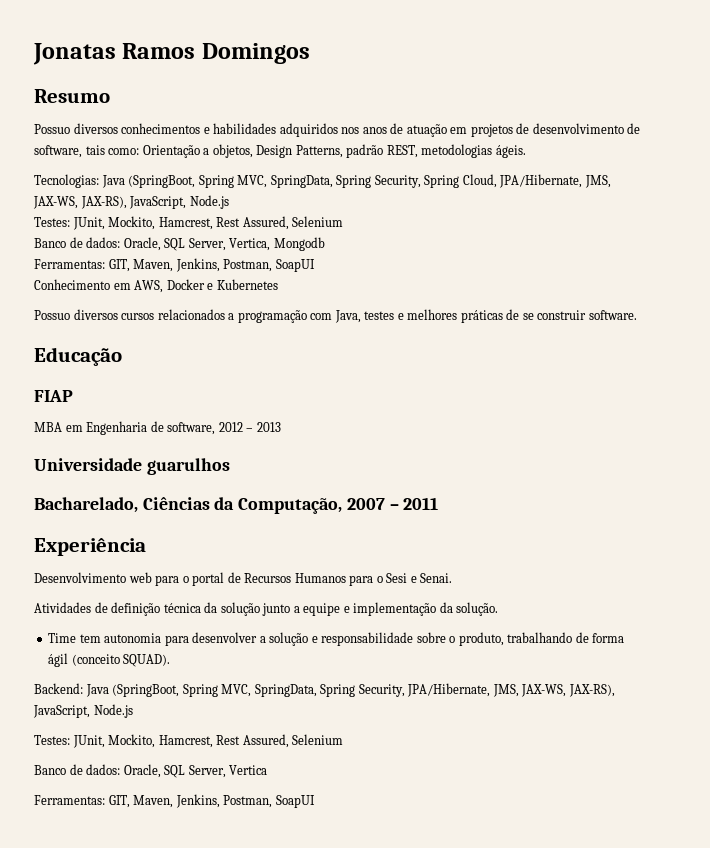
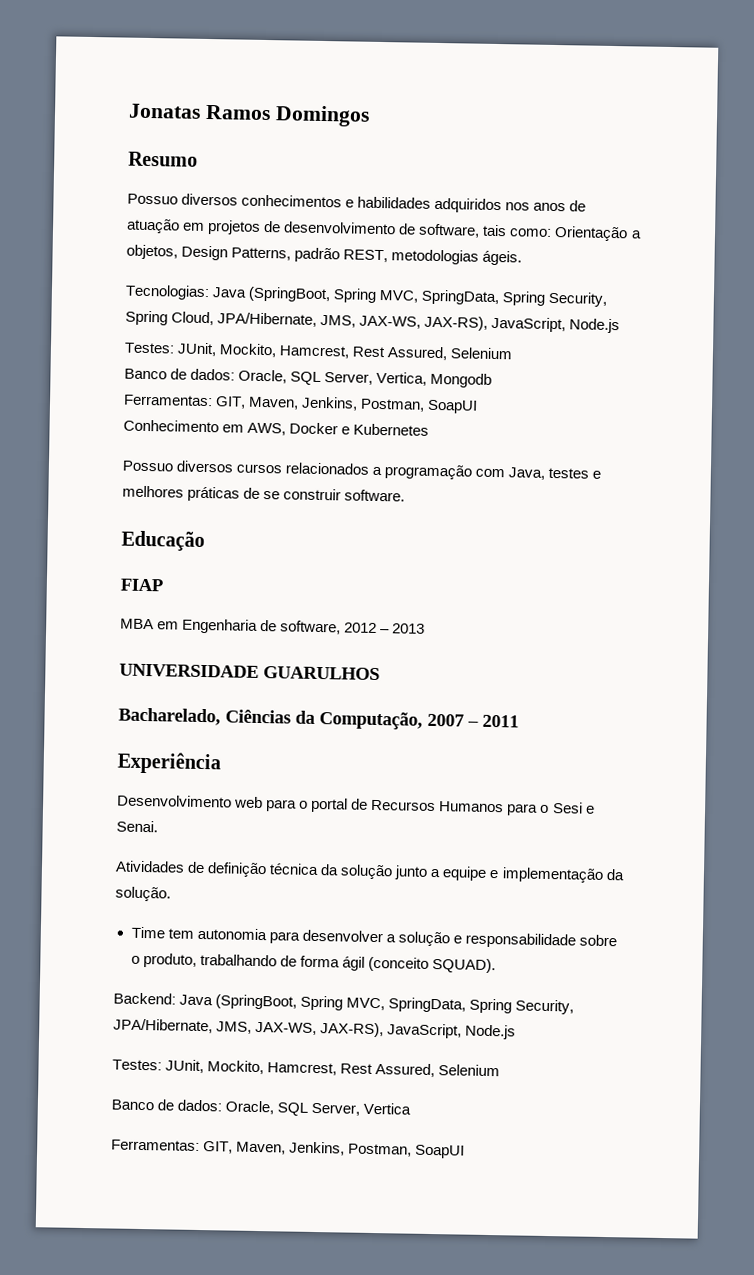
[34,458,230,475] Universidade guarulhos -> [119,663,380,681] UNIVERSIDADE GUARULHOS

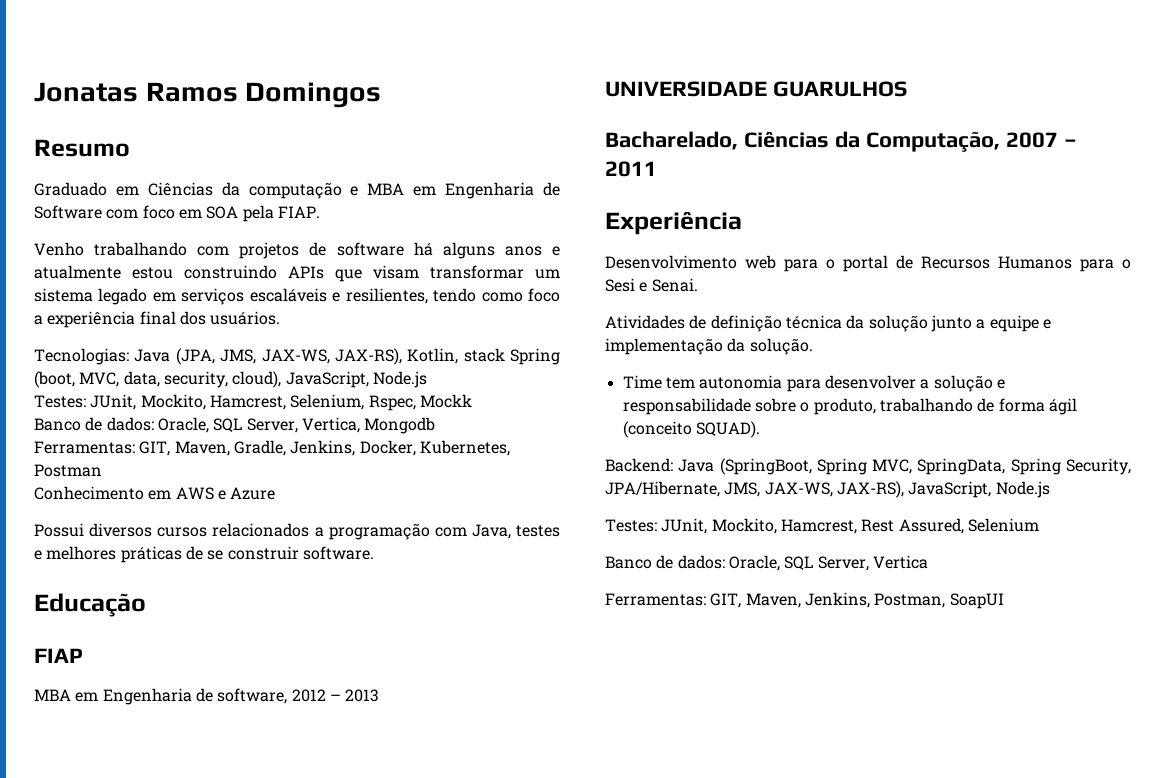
[127,193,587,214] [126,218,642,242] [126,244,523,266] [125,284,608,307] [125,310,621,334] [124,342,514,361] Possuo diversos conhecimentos e habilidades adquiridos nos anos de atuação em projetos de desenvolvimento de software, tais como: Orientação a objetos, Design Patterns, padrão REST, metodologias ágeis. // Tecnologias: Java (SpringBoot, Spring MVC, SpringData, Spring Security, Spring Cloud, JPA/Hibernate, JMS, JAX-WS, JAX-RS), JavaScript, Node.js // Testes: JUnit, Mockito, Hamcrest, Rest Assured, Selenium -> [34,182,561,199] [34,205,320,222] [34,242,560,259] [34,265,560,282] [34,288,561,305] [34,311,281,328] [34,348,560,365] [34,371,427,388] [34,394,472,411] Graduado em Ciências da computação e MBA em Engenharia de Software com foco em SOA pela FIAP. // Venho trabalhando com projetos de software há alguns anos e atualmente estou construindo APIs que visam transformar um sistema legado em serviços escaláveis e resilientes, tendo como foco a experiência final dos usuários. // Tecnologias: Java (JPA, JMS, JAX-WS, JAX-RS), Kotlin, stack Spring (boot, MVC, data, security, cloud), JavaScript, Node.js // Testes: JUnit, Mockito, Hamcrest, Selenium, Rspec, Mockk
[301,396,479,414] [123,419,430,436] [122,460,174,472] Jenkins, Postman, SoapUI // Conhecimento em AWS, Docker e Kubernetes // Possuo -> [233,440,510,456] [34,464,102,477] [34,486,276,500] [34,523,84,537] Gradle, Jenkins, Docker, Kubernetes, Postman // Conhecimento em AWS e Azure // Possui

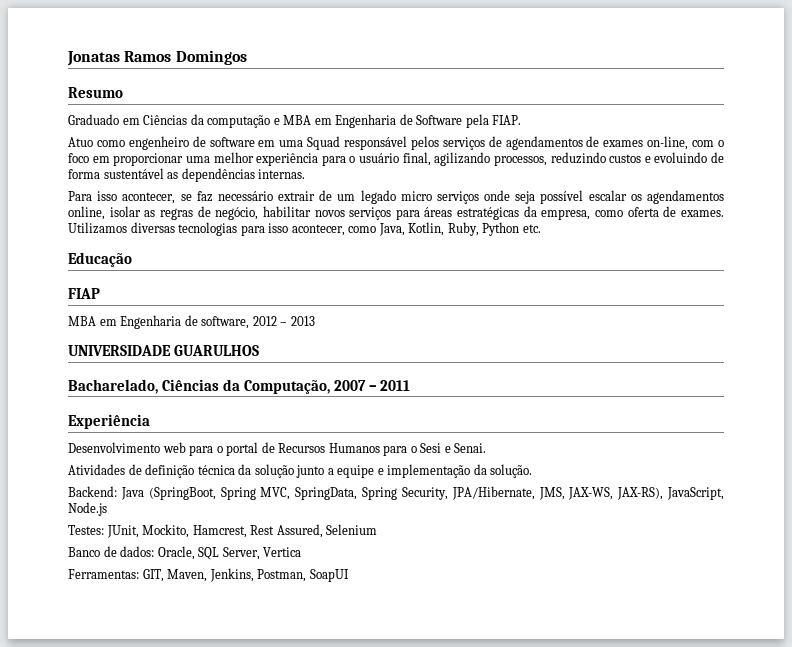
[106,205,320,222] [34,242,560,259] [34,265,560,282] [34,288,561,305] [34,311,281,328] [34,348,560,365] [34,371,427,388] [34,394,472,411] [34,417,436,434] [34,440,510,456] [34,464,102,477] [34,486,276,500] [34,523,560,540] [34,546,374,563] com foco em SOA pela FIAP. // Venho trabalhando com projetos de software há alguns anos e atualmente estou construindo APIs que visam transformar um sistema legado em serviços escaláveis e resilientes, tendo como foco a experiência final dos usuários. // Tecnologias: Java (JPA, JMS, JAX-WS, JAX-RS), Kotlin, stack Spring (boot, MVC, data, security, cloud), JavaScript, Node.js // Testes: JUnit, Mockito, Hamcrest, Selenium, Rspec, Mockk // Banco de dados: Oracle, SQL Server, Vertica, Mongodb // Ferramentas: GIT, Maven, Gradle, Jenkins, Docker, Kubernetes, Postman // Conhecimento em AWS e Azure // Possui diversos cursos relacionados a programação com Java, testes e melhores práticas de se construir software. -> [465,114,522,128] [68,136,724,150] [68,152,724,166] [68,168,306,182] [68,190,724,204] [68,206,724,220] [68,222,541,236] pela FIAP. // Atuo como engenheiro de software em uma Squad responsável pelos serviços de agendamentos de exames on-line, com o foco em proporcionar uma melhor experiência para o usuário final, agilizando processos, reduzindo custos e evoluindo de forma sustentável as dependências internas. // Para isso acontecer, se faz necessário extrair de um legado micro serviços onde seja possível escalar os agendamentos online, isolar as regras de negócio, habilitar novos serviços para áreas estratégicas da empresa, como oferta de exames. Utilizamos diversas tecnologias para isso acontecer, como Java, Kotlin, Ruby, Python etc.
[622,375,1005,392] [622,398,1077,415] [622,421,760,438] // Time tem autonomia para desenvolver a solução e responsabilidade sobre o produto, trabalhando de forma ágil (conceito SQUAD). -> (533, 471) none

